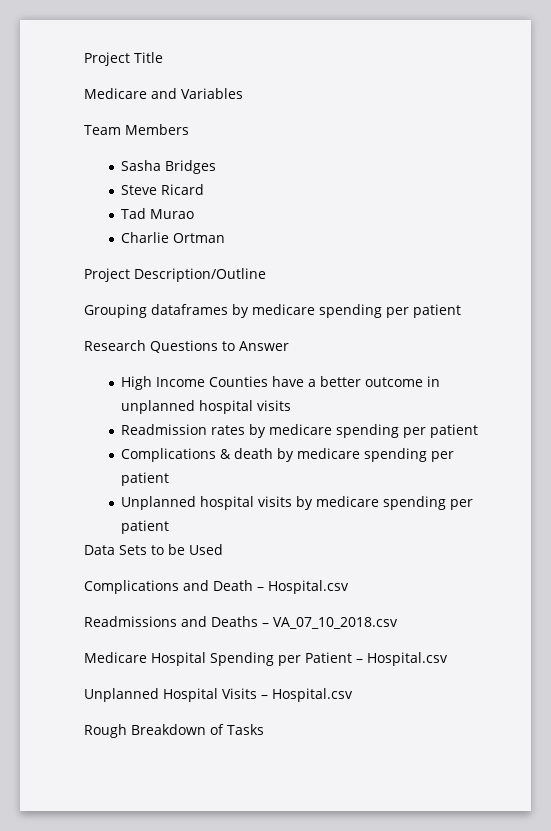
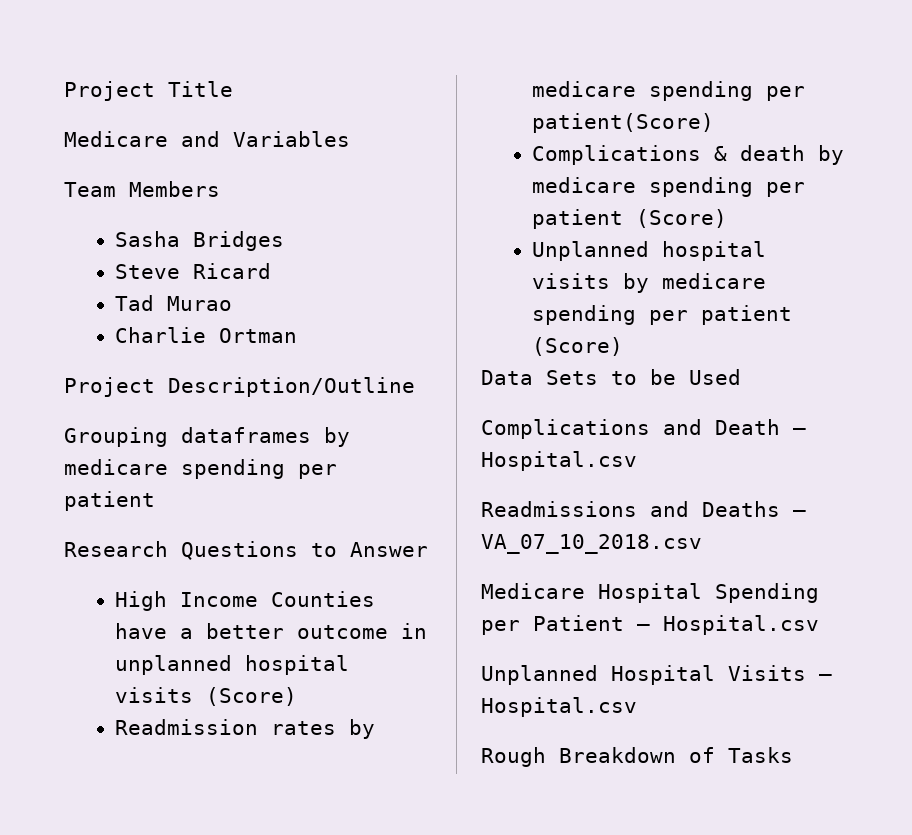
(292, 405) none -> [206,687,298,706] (Score)
[430,424,479,438] patient -> [532,113,715,133] patient(Score)
(170, 479) none -> [636,209,728,228] (Score)
(170, 527) none -> [532,337,624,356] (Score)

